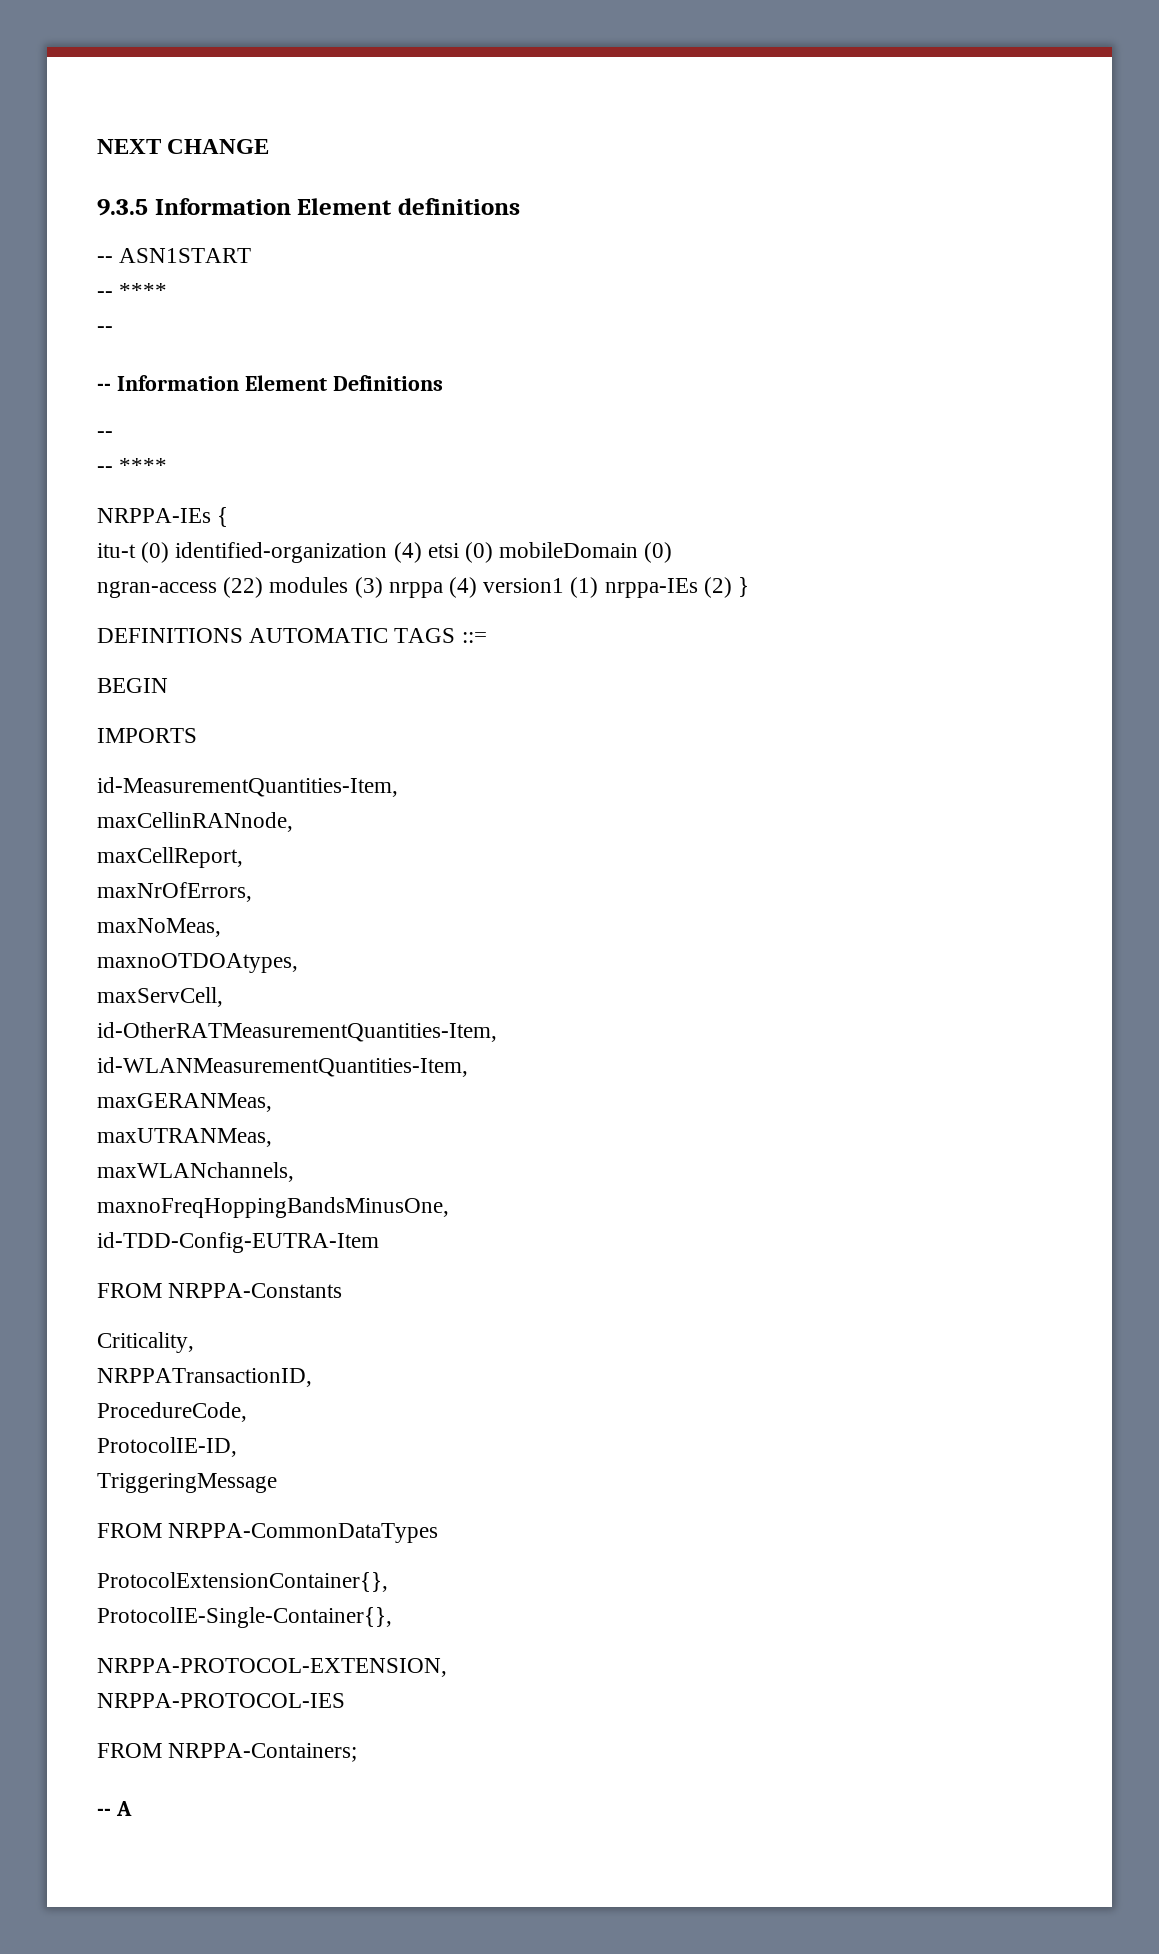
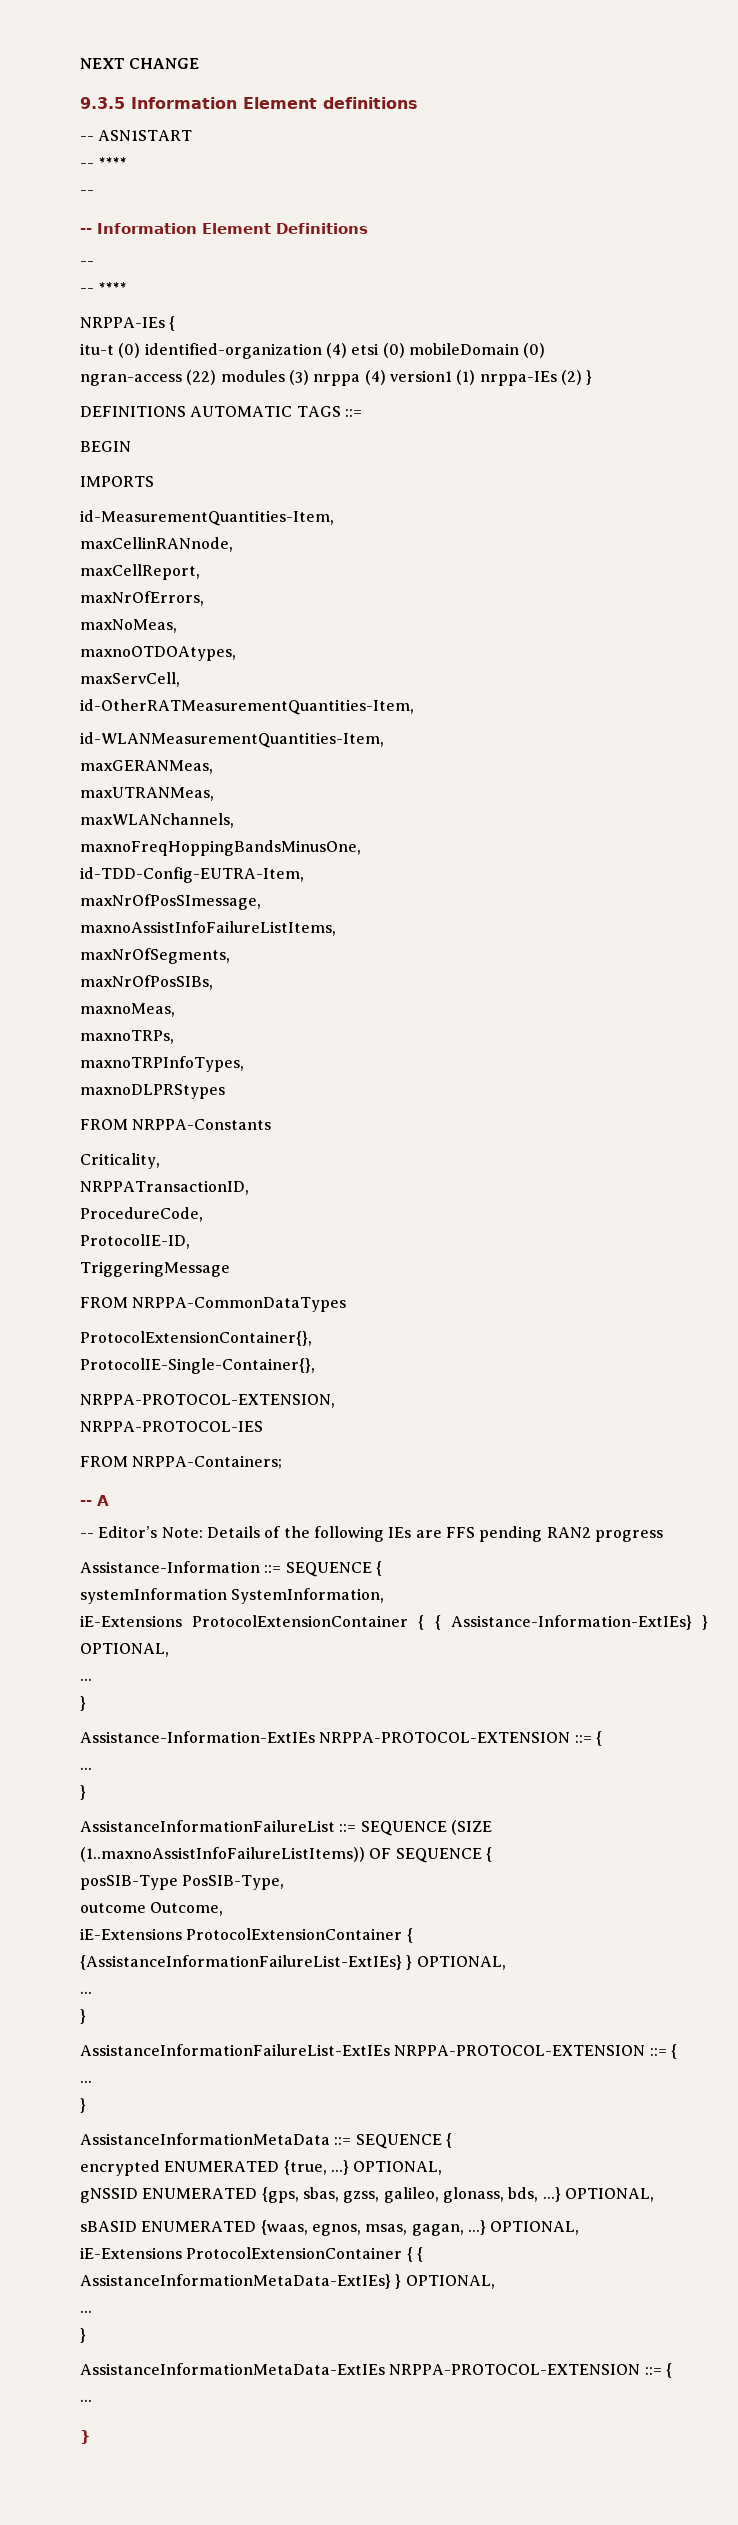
[97,1232,379,1253] id-TDD-Config-EUTRA-Item -> [80,867,304,883] [80,894,261,910] [80,921,336,936] [80,948,230,964] [80,975,213,990] [80,1003,175,1017] [80,1030,174,1044] [80,1056,244,1072] [80,1084,225,1099] id-TDD-Config-EUTRA-Item, // maxNrOfPosSImessage, // maxnoAssistInfoFailureListItems, // maxNrOfSegments, // maxNrOfPosSIBs, // maxnoMeas, // maxnoTRPs, // maxnoTRPInfoTypes, // maxnoDLPRStypes
(132, 1808) none -> [80,1526,663,1542] [80,1561,382,1577] [80,1588,385,1604] [80,1615,708,1630] [80,1643,169,1657] [80,1678,92,1681] [80,1696,86,1711] [80,1731,602,1746] [80,1767,92,1770] [80,1785,86,1800] [80,1820,492,1836] [80,1847,492,1863] [80,1875,285,1890] [80,1902,224,1916] [80,1928,413,1943] [80,1955,506,1970] [80,1991,92,1994] [80,2009,86,2024] [80,2044,677,2059] [80,2080,92,2083] [80,2098,86,2113] [80,2133,452,2149] [80,2160,443,2176] [80,2187,654,2203] [80,2220,580,2236] [80,2247,423,2262] [80,2274,495,2289] [80,2310,92,2313] [80,2328,86,2343] [80,2363,672,2378] [80,2399,92,2402] [80,2430,91,2444] // -- Editor’s Note: Details of the following IEs are FFS pending RAN2 progress // Assistance-Information ::= SEQUENCE { // systemInformation SystemInformation, // iE-Extensions ProtocolExtensionContainer { { Assistance-Information-ExtIEs} } OPTIONAL, // ... // } // Assistance-Information-ExtIEs NRPPA-PROTOCOL-EXTENSION ::= { // ... // } // AssistanceInformationFailureList ::= SEQUENCE (SIZE (1..maxnoAssistInfoFailureListItems)) OF SEQUENCE { // posSIB-Type PosSIB-Type, // outcome Outcome, // iE-Extensions ProtocolExtensionContainer { {AssistanceInformationFailureList-ExtIEs} } OPTIONAL, // ... // } // AssistanceInformationFailureList-ExtIEs NRPPA-PROTOCOL-EXTENSION ::= { // ... // } // AssistanceInformationMetaData ::= SEQUENCE { // encrypted ENUMERATED {true, ...} OPTIONAL, // gNSSID ENUMERATED {gps, sbas, gzss, galileo, glonass, bds, ...} OPTIONAL, // sBASID ENUMERATED {waas, egnos, msas, gagan, ...} OPTIONAL, // iE-Extensions ProtocolExtensionContainer { { AssistanceInformationMetaData-ExtIEs} } OPTIONAL, // ... // } // AssistanceInformationMetaData-ExtIEs NRPPA-PROTOCOL-EXTENSION ::= { // ... // }

